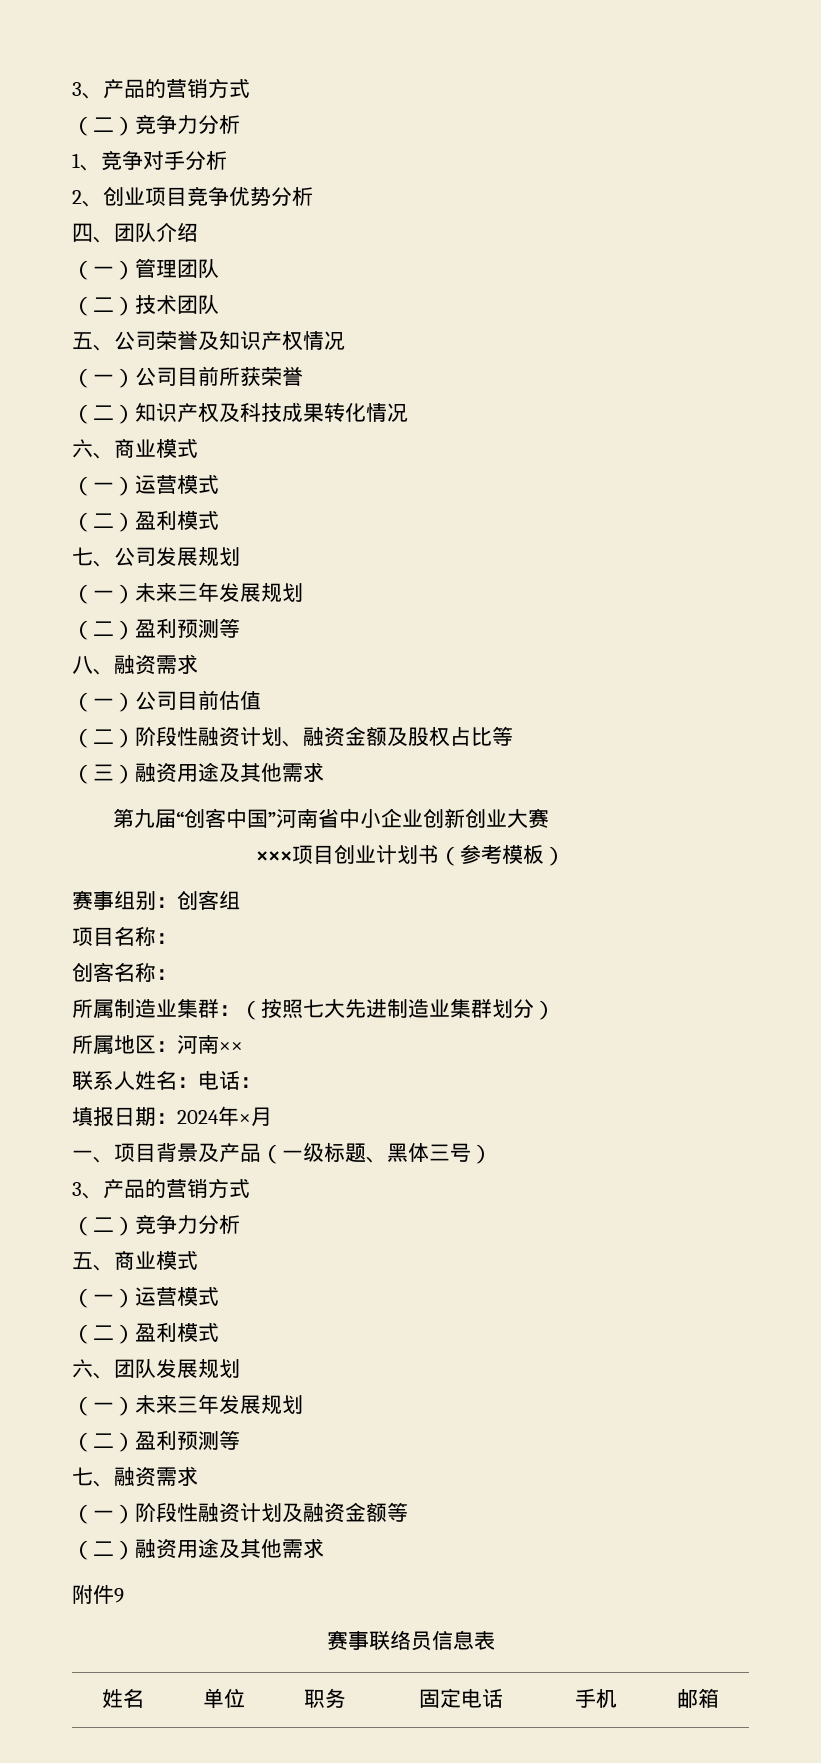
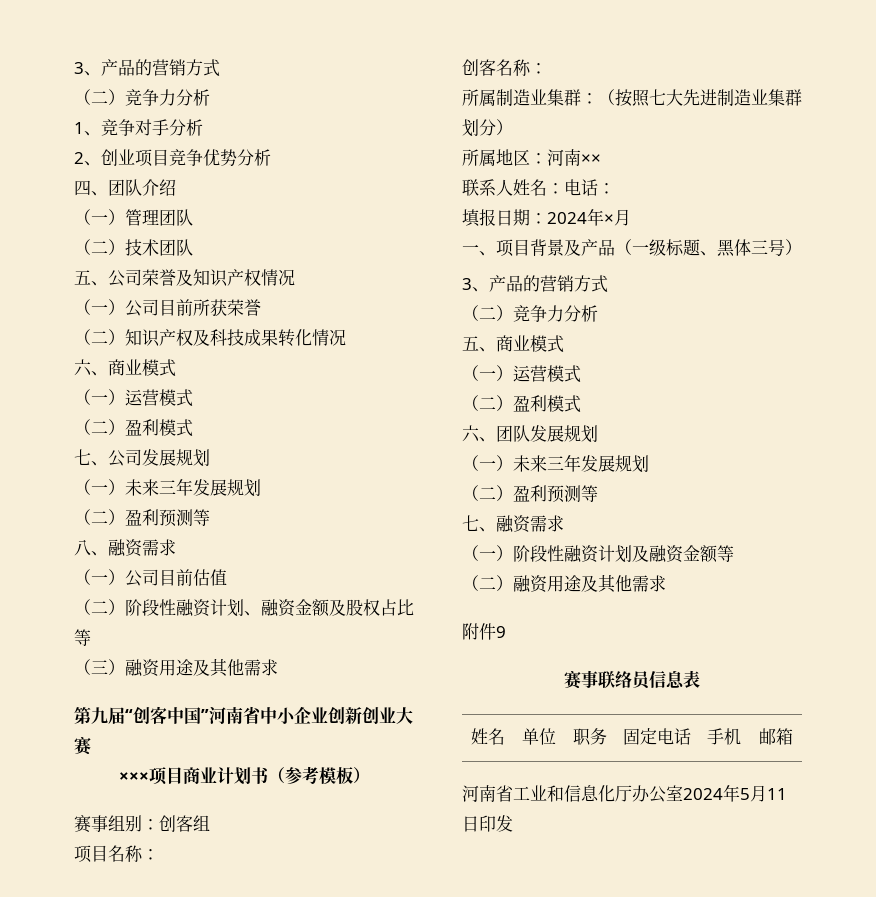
[334,844,355,864] 创 -> [182,767,200,784] 商
(719, 1698) none -> [462,784,787,803] [462,815,513,832] // 河南省工业和信息化厅办公室2024年5月11日印发

